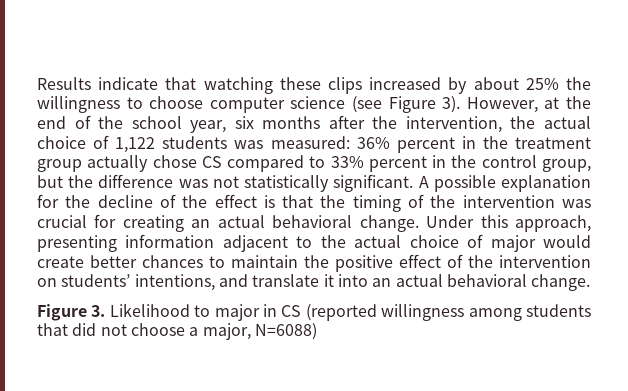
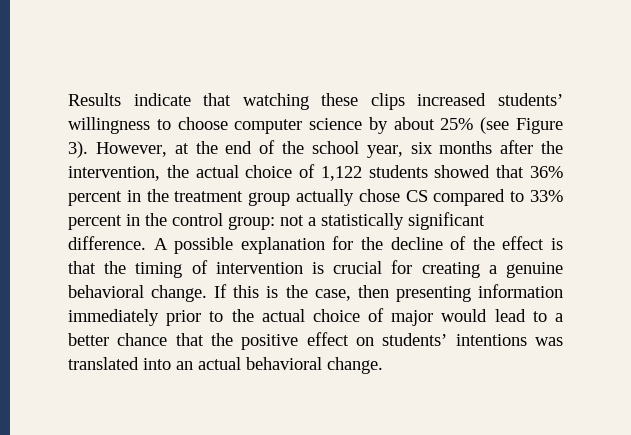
[448,77,591,94] by about 25% the -> [498,93,563,106] students’
(346, 102) none -> [368,117,474,134] by about 25%
[234,136,350,149] was measured: -> [434,165,525,178] showed that
[541,159,591,172] [37,174,414,192] group, but the difference was not statistically significant. -> [228,212,485,230] [68,236,146,250] group: not a statistically significant difference.
[430,195,592,208] [37,214,592,232] [37,234,288,252] the intervention was crucial for creating an actual behavioral change. Under this approach, presenting information adjacent -> [215,260,563,278] [68,284,563,302] [68,309,202,326] intervention is crucial for creating a genuine behavioral change. If this is the case, then presenting information immediately prior
[37,254,591,272] [37,274,334,291] create better chances to maintain the positive effect of the intervention on students’ intentions, and translate it -> [494,309,563,322] [68,332,563,350] [68,357,139,370] lead to a better chance that the positive effect on students’ intentions was translated
[37,303,592,321] [37,323,317,340] // Figure 3. Likelihood to major in CS (reported willingness among students that did not choose a major, N=6088) -> (383, 365) none

